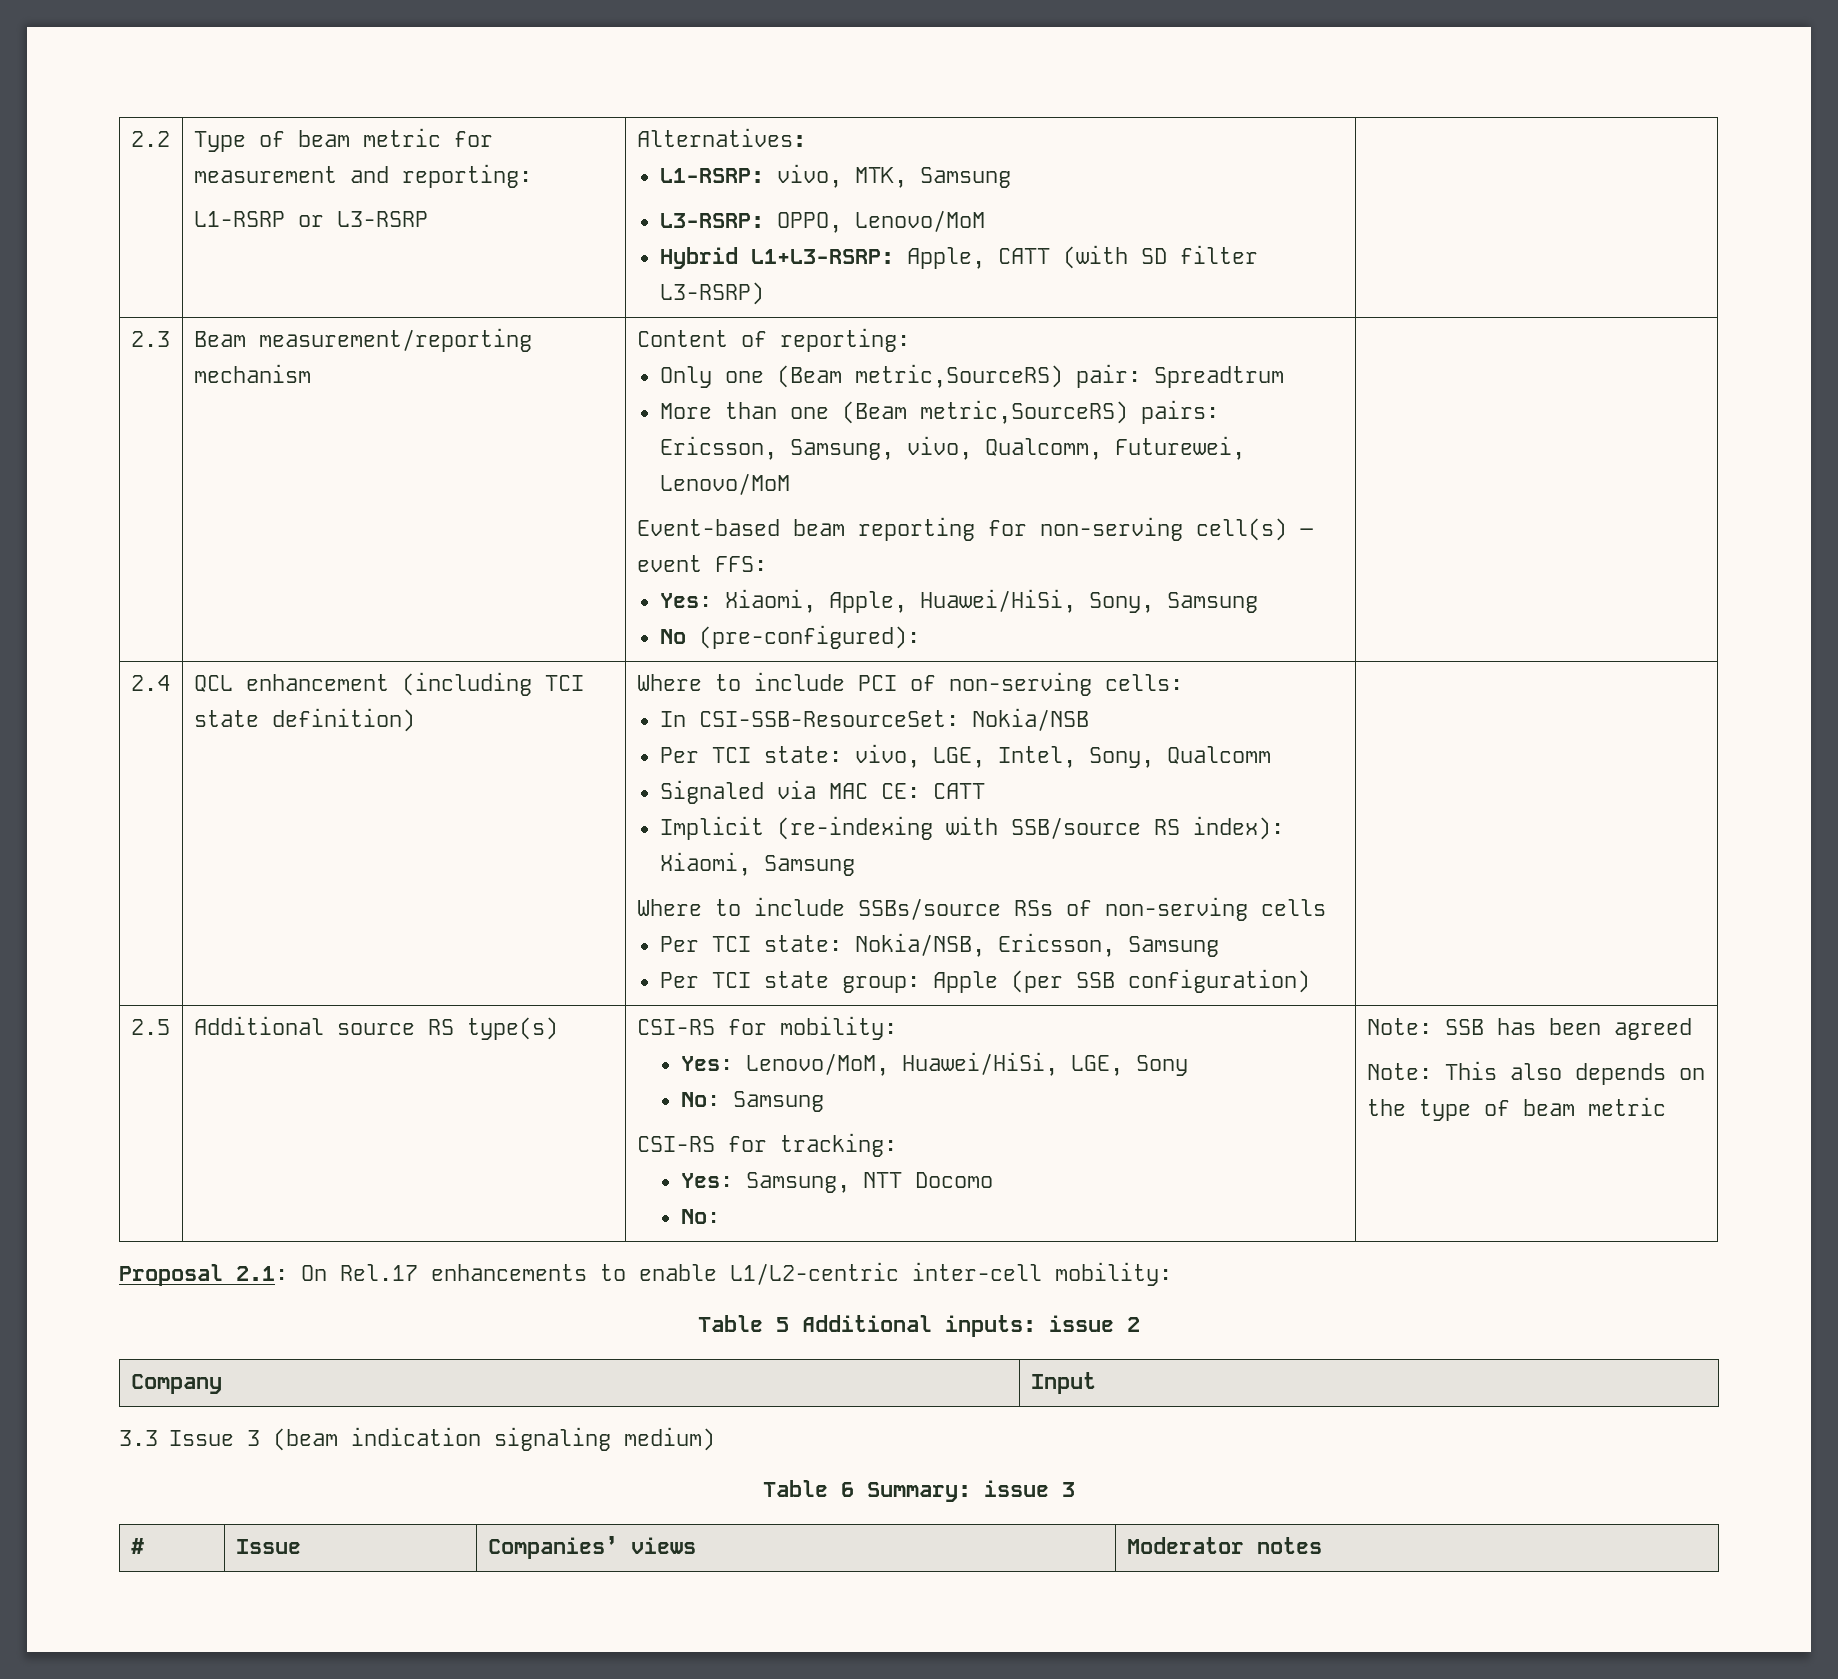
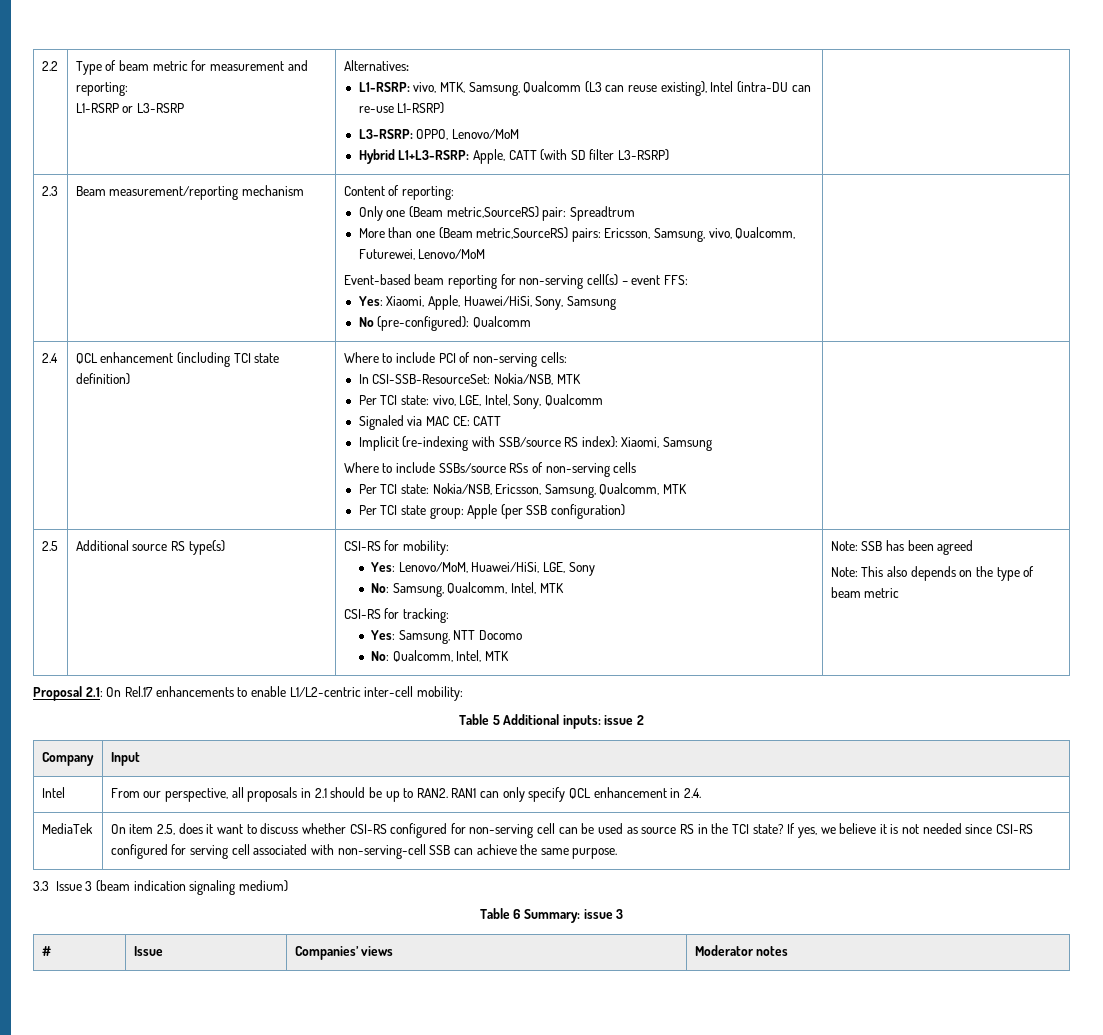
[920,167,1012,188] Samsung -> [468,81,811,96] [358,102,445,114] Samsung, Qualcomm (L3 can reuse existing), Intel (intra-DU can re-use L1-RSRP)
(921, 637) none -> [472,316,531,328] Qualcomm
[972,708,1090,731] Nokia/NSB -> [493,373,581,385] Nokia/NSB, MTK
[1128,936,1220,957] Samsung -> [544,483,688,498] Samsung, Qualcomm, MTK
[733,1091,825,1112] Samsung -> [392,582,564,597] Samsung, Qualcomm, Intel, MTK
(721, 1216) none -> [392,650,509,662] Qualcomm, Intel, MTK
(1096, 1383) none -> [41,787,65,798] [110,787,702,802] [41,823,93,834] [110,823,1034,838] [110,844,618,859] // Intel | From our perspective, all proposals in 2.1 should be up to RAN2. RAN1 can only specify QCL enhancement in 2.4. // MediaTek | On item 2.5, does it want to discuss whether CSI-RS configured for non-serving cell can be used as source RS in the TCI state? If yes, we believe it is not needed since CSI-RS configured for serving cell associated with non-serving-cell SSB can achieve the same purpose.

